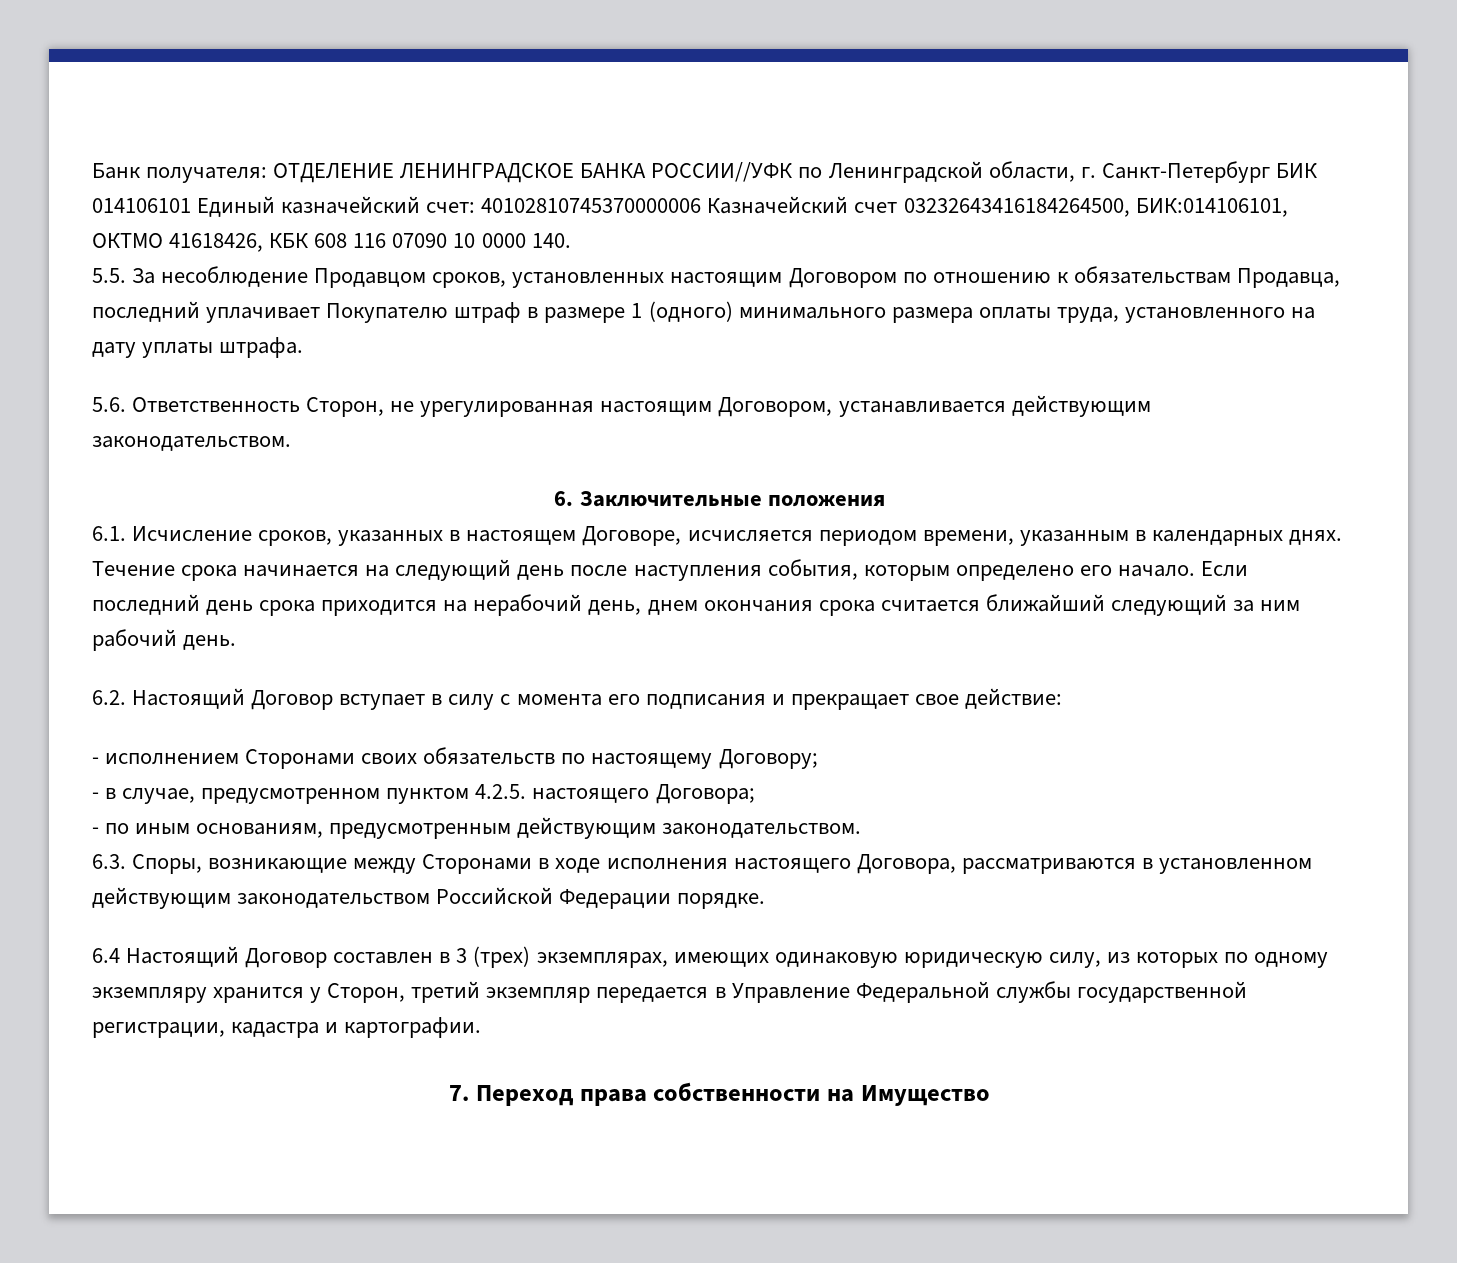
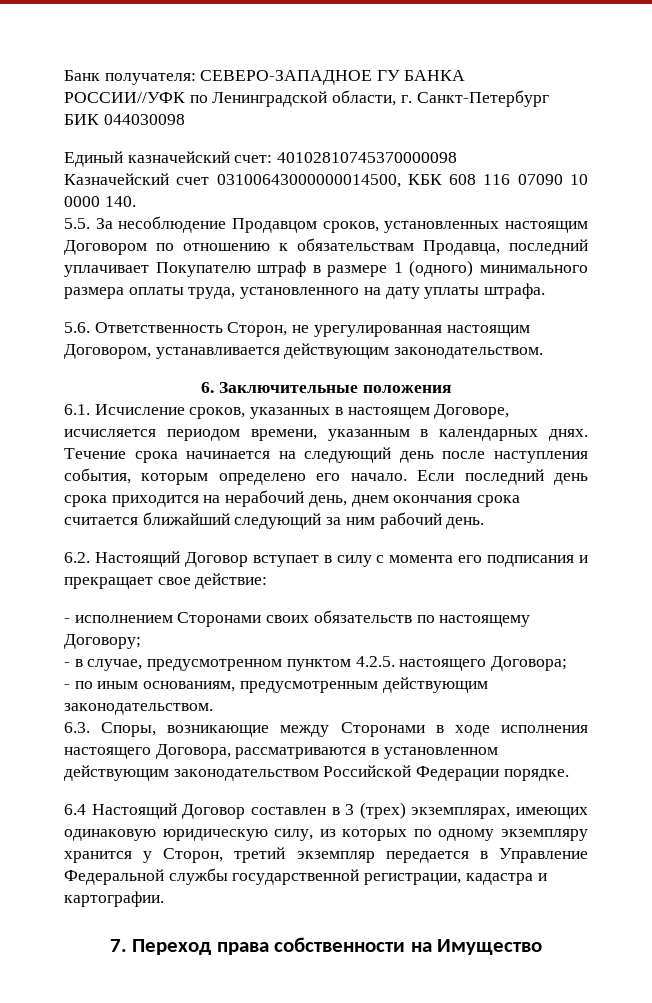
[273,163,575,183] ОТДЕЛЕНИЕ ЛЕНИНГРАДСКОЕ -> [200,70,401,85] СЕВЕРО-ЗАПАДНОЕ ГУ
[92,198,191,213] 014106101 -> [103,114,185,125] 044030098 //
[481,198,702,213] 40102810745370000006 -> [277,152,458,163] 40102810745370000098 //
[903,198,1288,217] [92,233,264,252] 03232643416184264500, БИК:014106101, ОКТМО 41618426, -> [216,174,401,188] 03100643000000014500,

